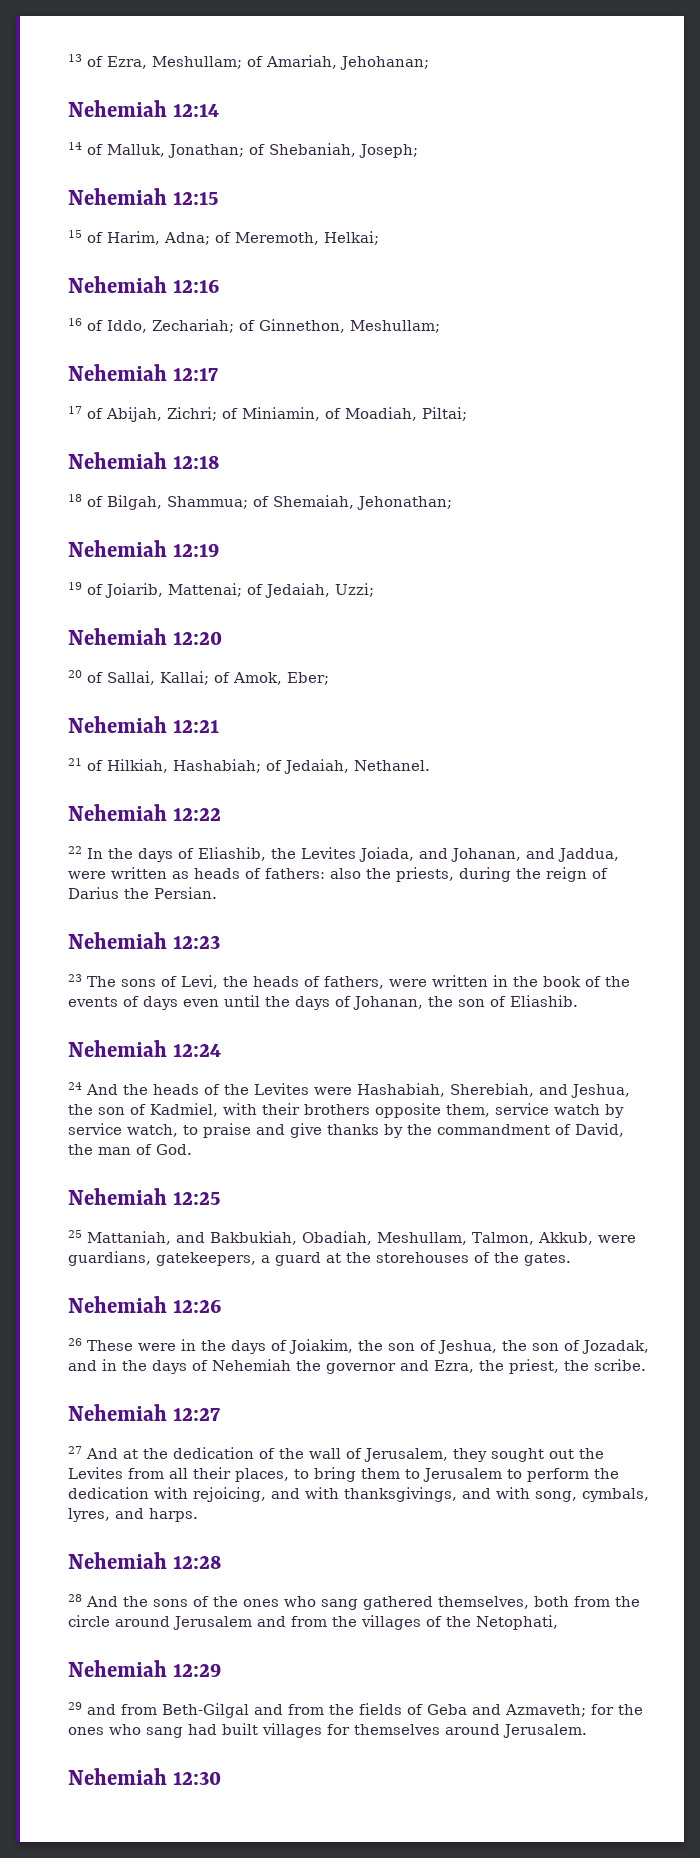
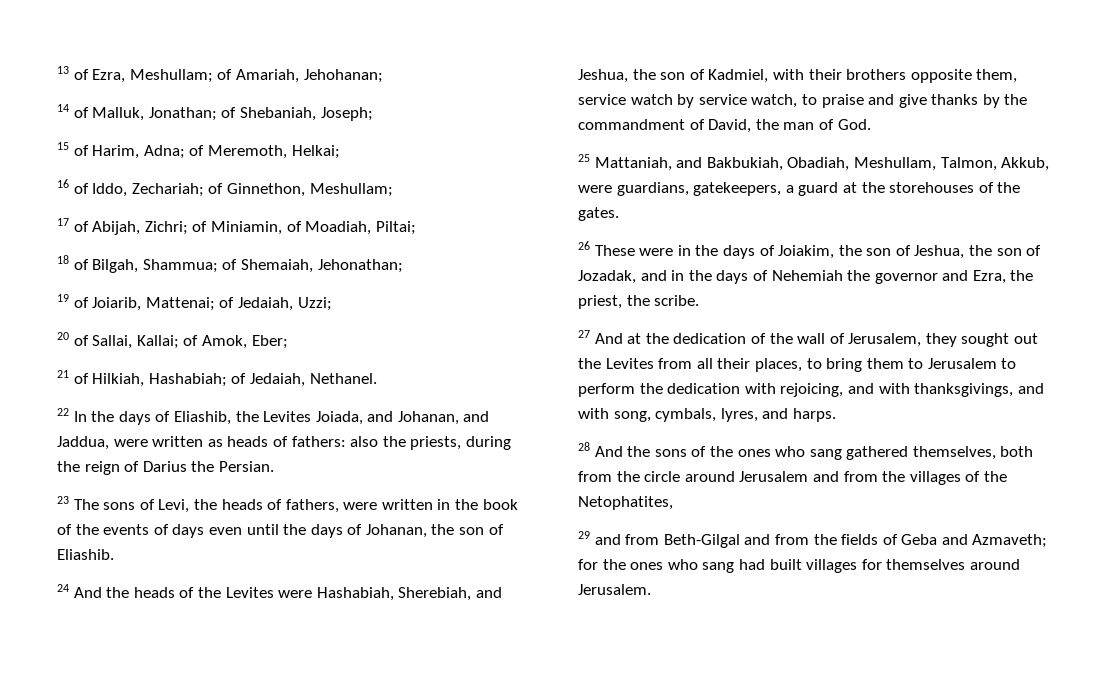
[68,100,220,117] // Nehemiah 12:14 -> (383, 76) none
[68,188,219,205] // Nehemiah 12:15 -> (373, 114) none
[68,276,220,293] // Nehemiah 12:16 -> (340, 152) none
[68,364,219,381] // Nehemiah 12:17 -> (393, 190) none
[68,452,220,469] // Nehemiah 12:18 -> (416, 228) none
[68,540,220,557] // Nehemiah 12:19 -> (403, 266) none
[68,628,223,645] // Nehemiah 12:20 -> (332, 304) none
[68,716,220,733] // Nehemiah 12:21 -> (288, 342) none
[68,804,222,821] // Nehemiah 12:22 -> (377, 378) none
[68,932,221,949] // Nehemiah 12:23 -> (274, 466) none
[68,1040,222,1057] // Nehemiah 12:24 -> (114, 554) none
[68,1188,221,1205] // Nehemiah 12:25 -> (871, 124) none
[68,1296,222,1313] // Nehemiah 12:26 -> (619, 214) none
[68,1404,221,1421] // Nehemiah 12:27 -> (700, 300) none
[68,1552,222,1569] // Nehemiah 12:28 -> (836, 415) none
[476,1615,558,1630] [68,1660,222,1677] Netophati, // Nehemiah 12:29 -> [578,496,673,510] Netophatites,
[68,1768,222,1785] // Nehemiah 12:30 -> (651, 589) none

